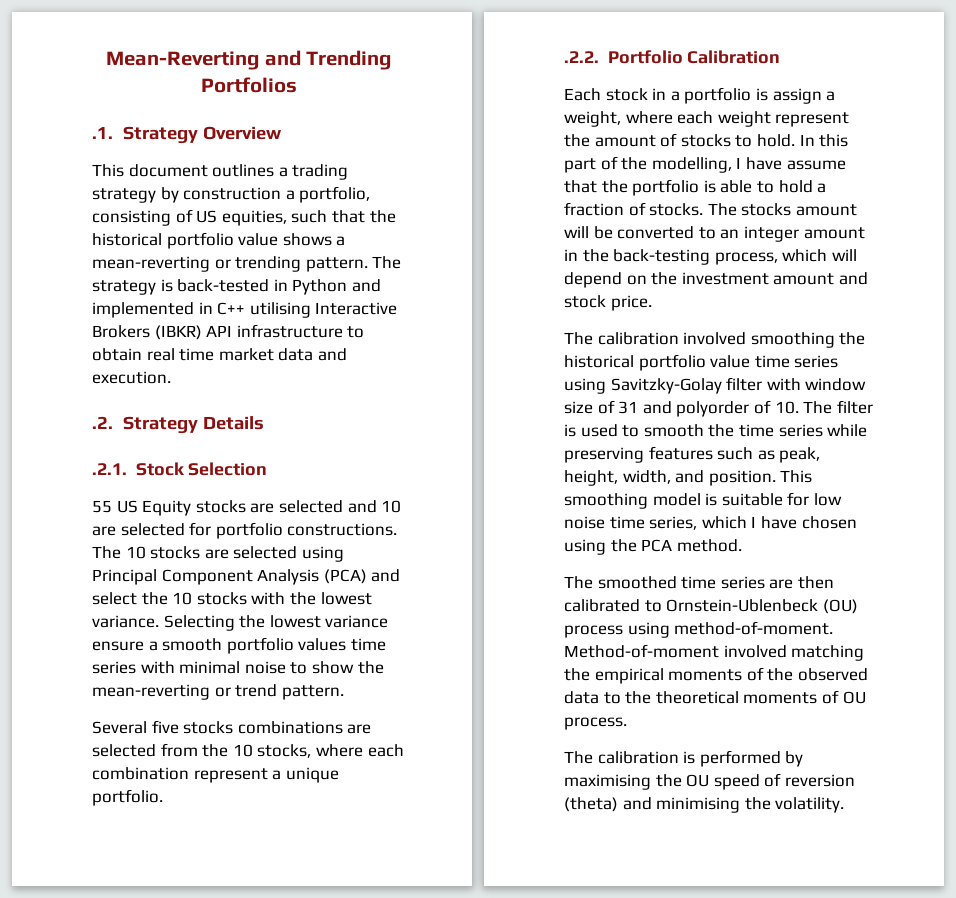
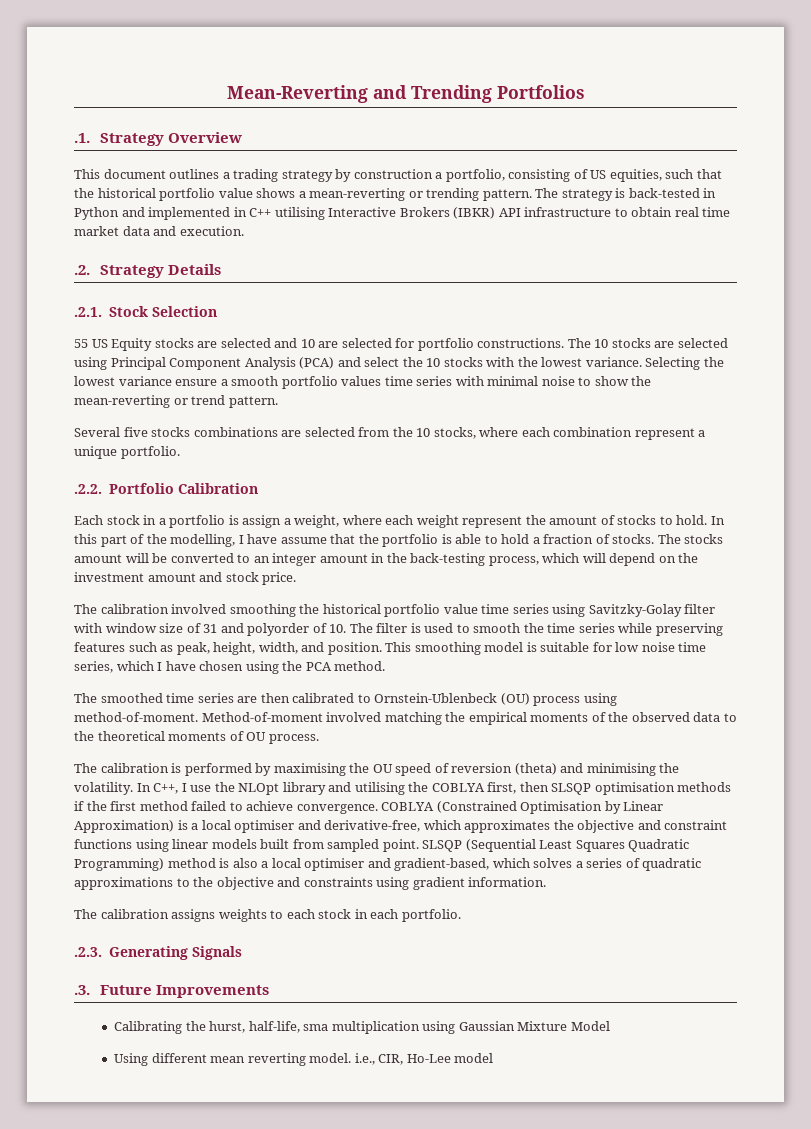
(845, 805) none -> [136,782,732,795] [74,801,664,814] [74,820,728,833] [74,839,690,852] [74,858,702,871] [74,877,547,890] [74,909,461,922] [74,946,242,960] [74,985,269,998] [114,1021,610,1034] [114,1053,494,1066] In C++, I use the NLOpt library and utilising the COBLYA first, then SLSQP optimisation methods if the first method failed to achieve convergence. COBLYA (Constrained Optimisation by Linear Approximation) is a local optimiser and derivative-free, which approximates the objective and constraint functions using linear models built from sampled point. SLSQP (Sequential Least Squares Quadratic Programming) method is also a local optimiser and gradient-based, which solves a series of quadratic approximations to the objective and constraints using gradient information. // The calibration assigns weights to each stock in each portfolio. // .2.3. Generating Signals // .3. Future Improvements // Calibrating the hurst, half-life, sma multiplication using Gaussian Mixture Model // Using different mean reverting model. i.e., CIR, Ho-Lee model

